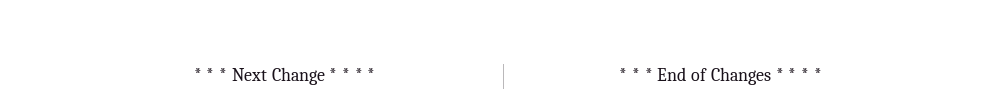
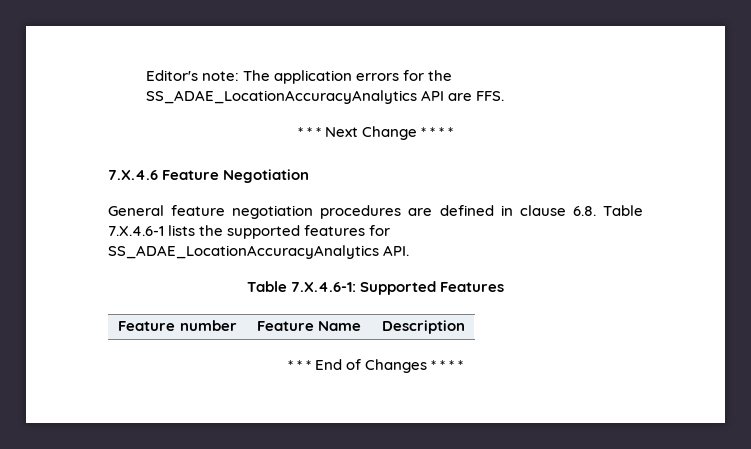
(193, 74) none -> [146,70,453,84] [146,90,505,104] Editor's note: The application errors for the SS_ADAE_LocationAccuracyAnalytics API are FFS. //
(376, 74) none -> [108,169,310,183] [108,205,643,219] [108,225,391,239] [108,245,410,259] [246,281,505,295] [118,320,237,331] [256,321,362,331] [381,320,465,334] // 7.X.4.6 Feature Negotiation // General feature negotiation procedures are defined in clause 6.8. Table 7.X.4.6-1 lists the supported features for SS_ADAE_LocationAccuracyAnalytics API. // Table 7.X.4.6-1: Supported Features // Feature number | Feature Name | Description

